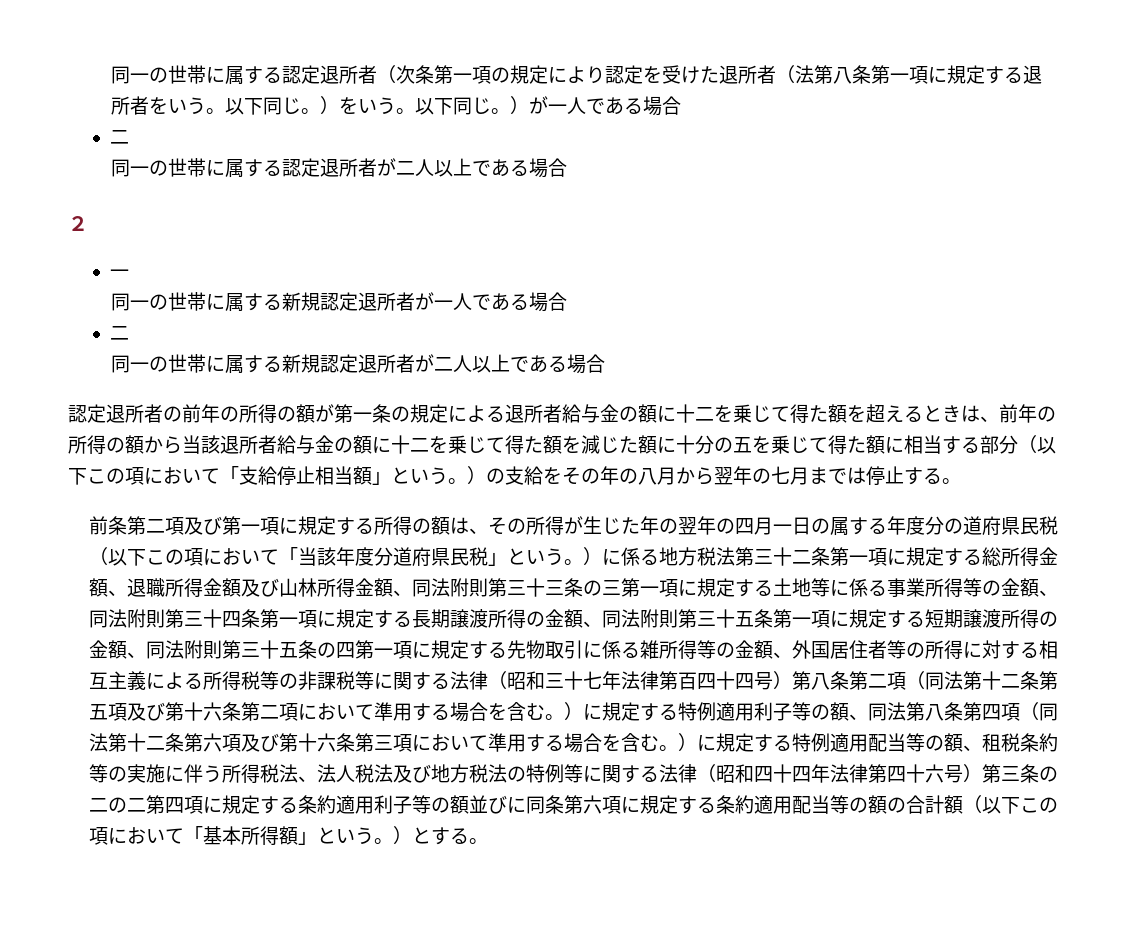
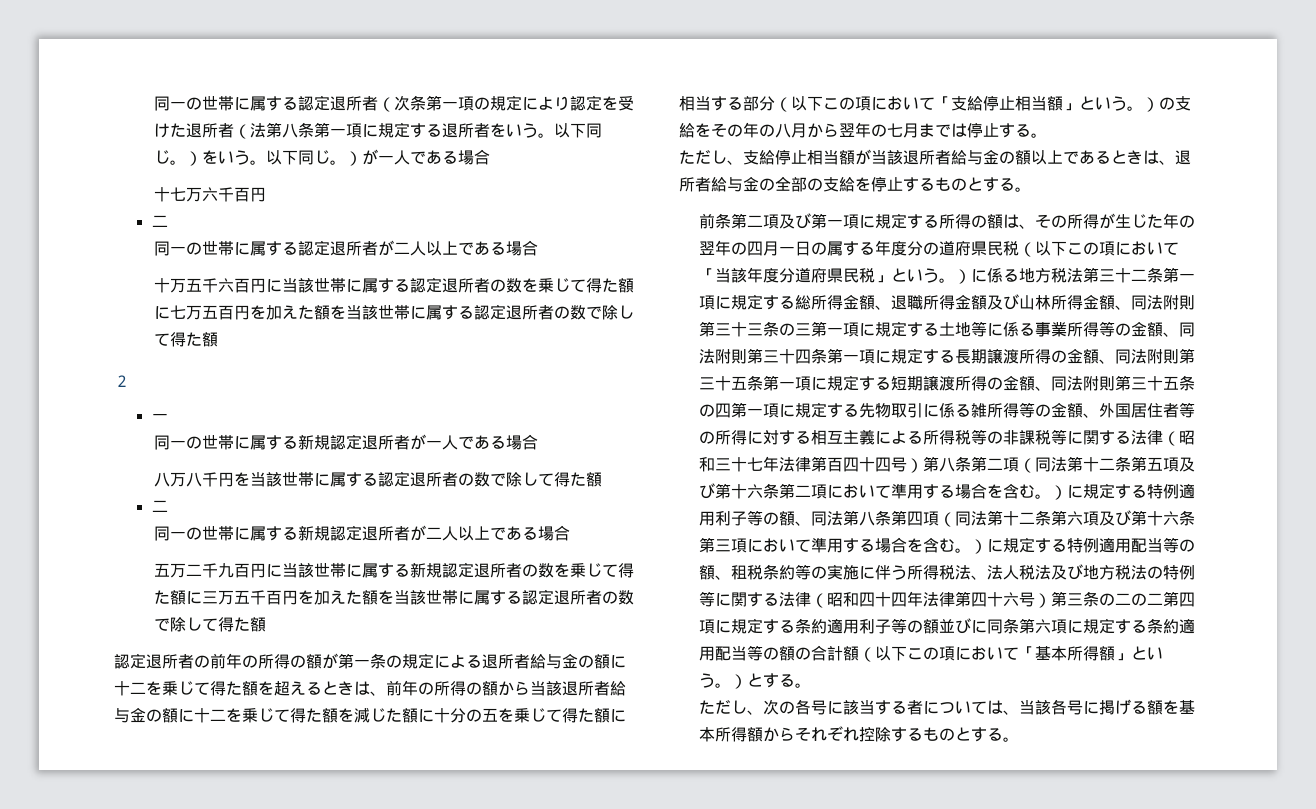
(681, 105) none -> [154,187,267,202] // 十七万六千百円
(567, 167) none -> [154,277,635,293] [154,304,635,320] [154,332,219,347] // 十万五千六百円に当該世帯に属する認定退所者の数を乗じて得た額に七万五百円を加えた額を当該世帯に属する認定退所者の数で除して得た額
(567, 301) none -> [154,471,603,487] // 八万八千円を当該世帯に属する認定退所者の数で除して得た額
(605, 363) none -> [154,562,635,578] [154,589,635,605] [154,617,267,632] // 五万二千九百円に当該世帯に属する新規認定退所者の数を乗じて得た額に三万五千百円を加えた額を当該世帯に属する認定退所者の数で除して得た額
(961, 481) none -> [679,149,1191,165] [679,176,1031,192] // ただし、支給停止相当額が当該退所者給与金の額以上であるときは、退所者給与金の全部の支給を停止するものとする。
(489, 841) none -> [699,699,1196,715] [699,726,1020,742] // ただし、次の各号に該当する者については、当該各号に掲げる額を基本所得額からそれぞれ控除するものとする。

